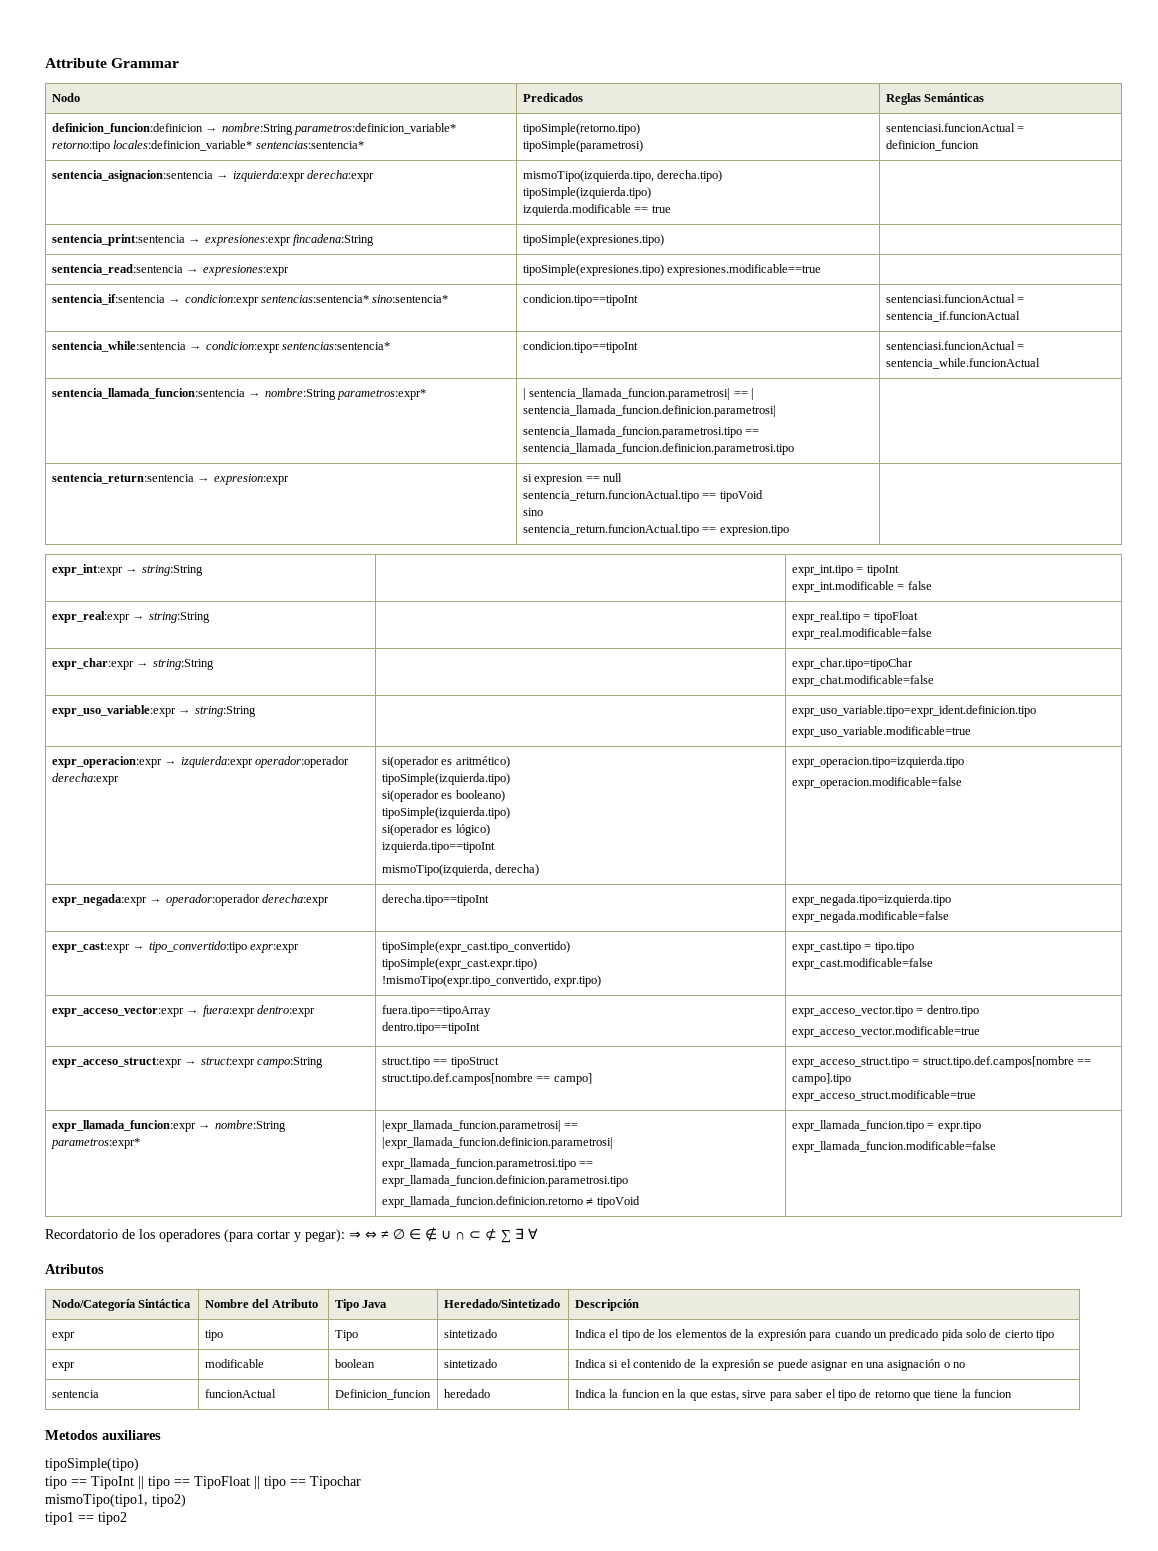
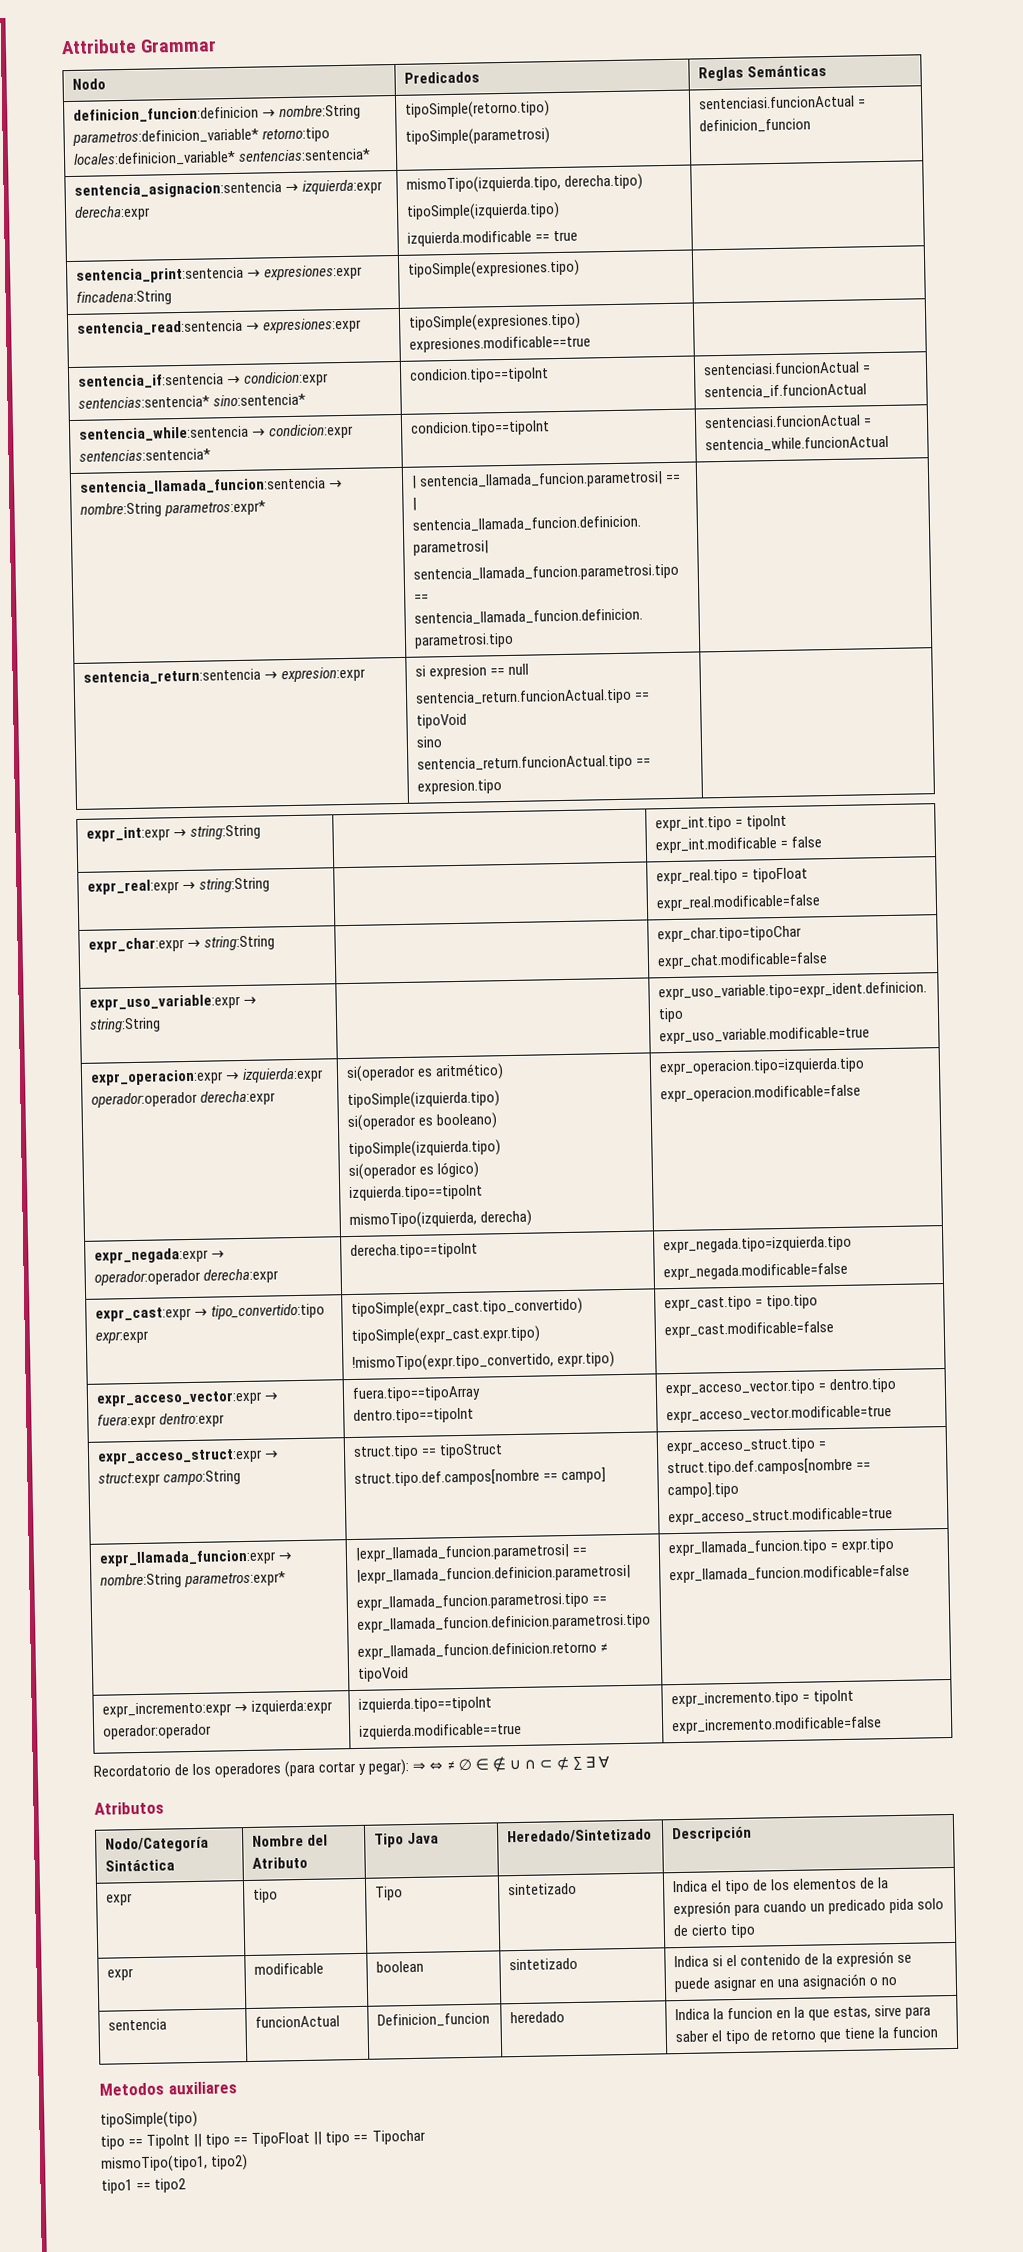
(996, 1147) none -> [102,1699,334,1718] [103,1723,213,1740] [358,1696,493,1713] [359,1722,523,1740] [671,1689,855,1708] [672,1716,883,1735] // expr_incremento:expr → izquierda:expr operador:operador | izquierda.tipo==tipoInt // izquierda.modificable==true | expr_incremento.tipo = tipoInt // expr_incremento.modificable=false

